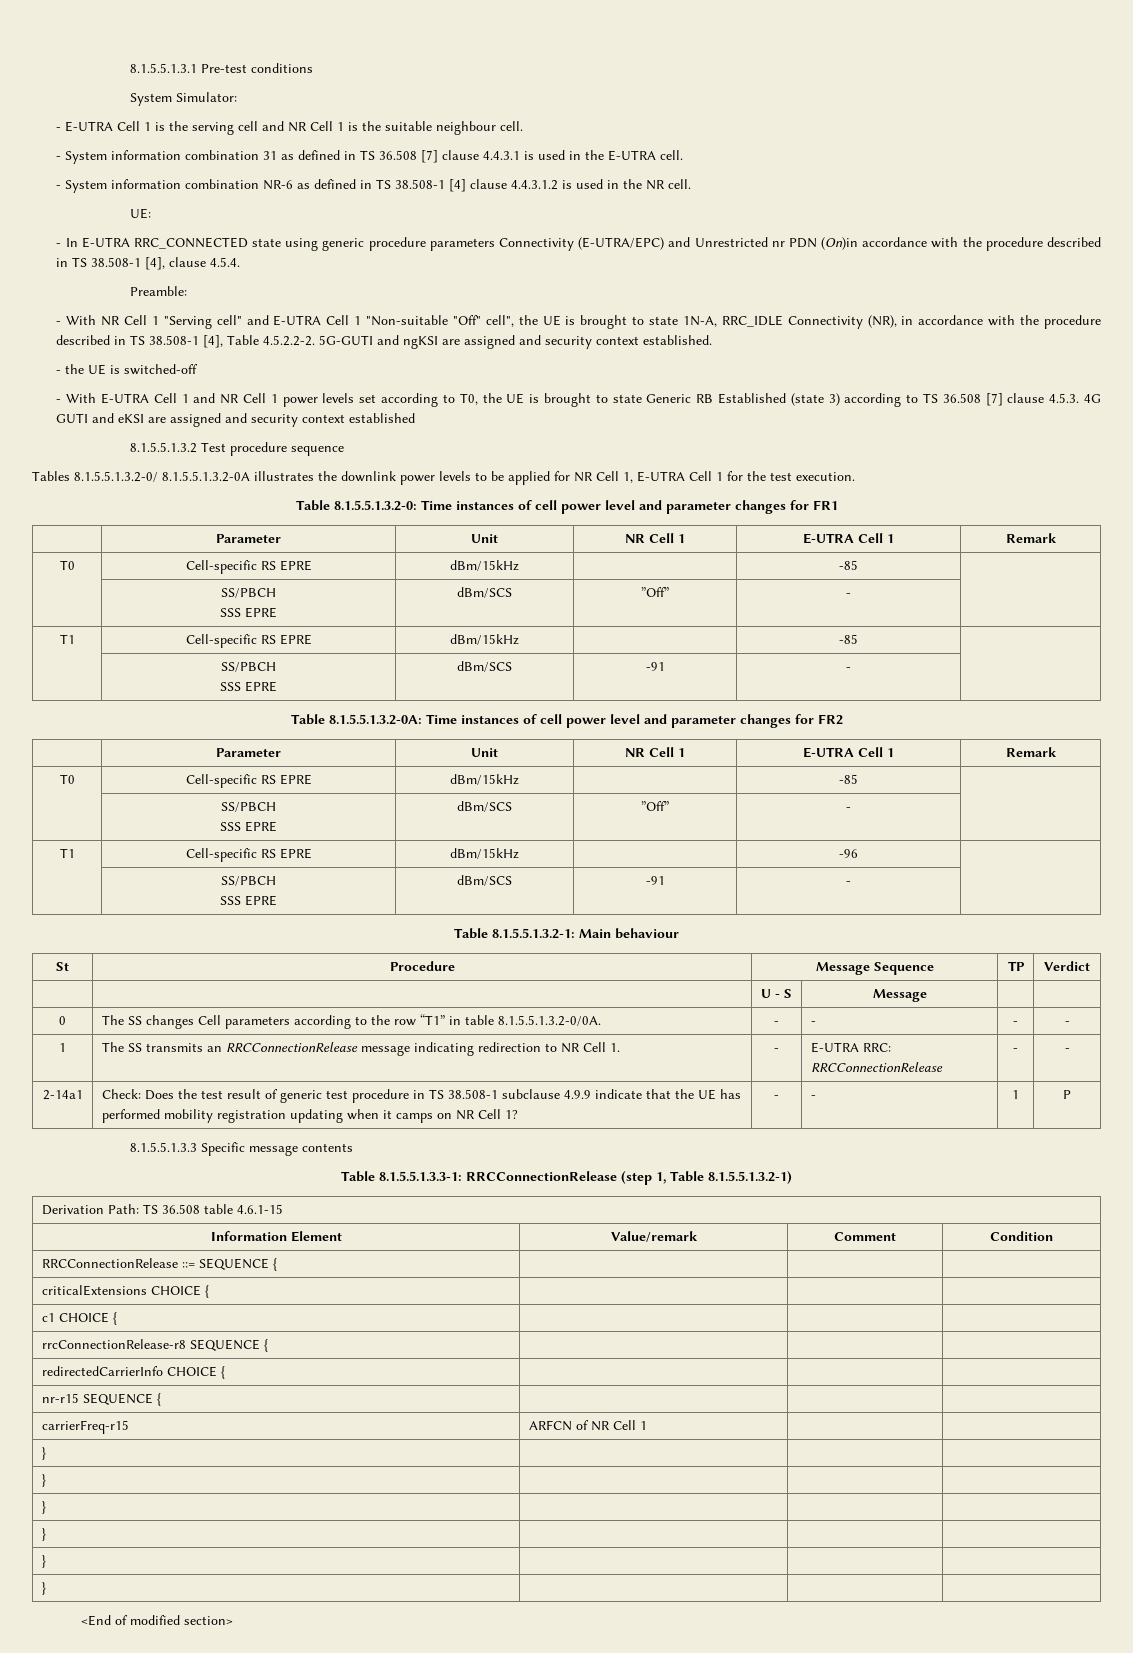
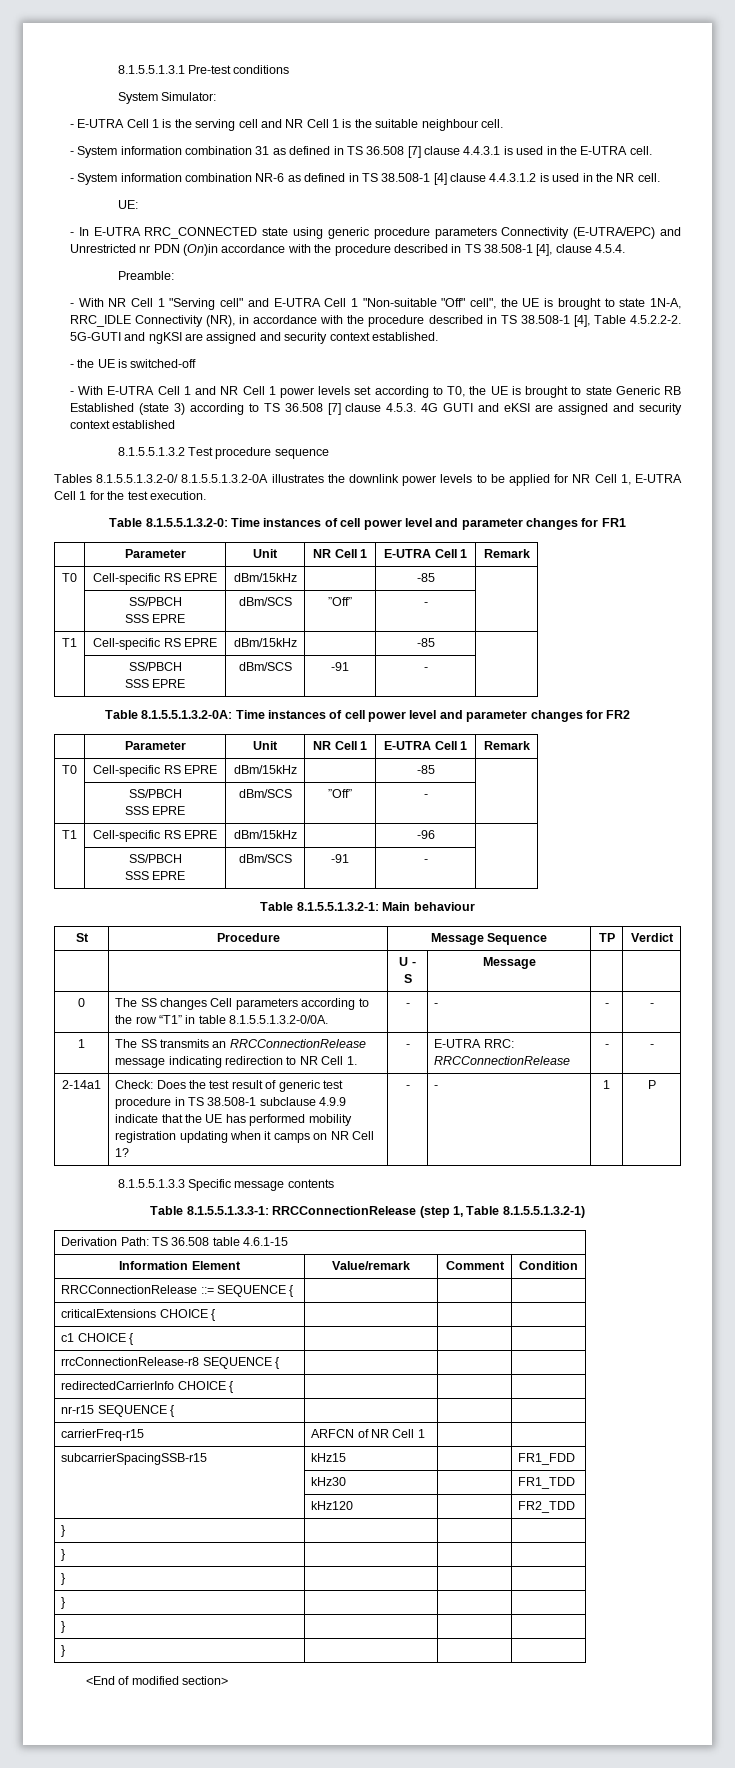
(647, 1425) none -> [61,1453,208,1465] [311,1453,347,1462] [518,1453,576,1465] [311,1477,347,1486] [518,1477,576,1489] [311,1501,354,1510] [518,1501,576,1513] // subcarrierSpacingSSB-r15 | kHz15 | | FR1_FDD // | kHz30 | | FR1_TDD // | kHz120 | | FR2_TDD

